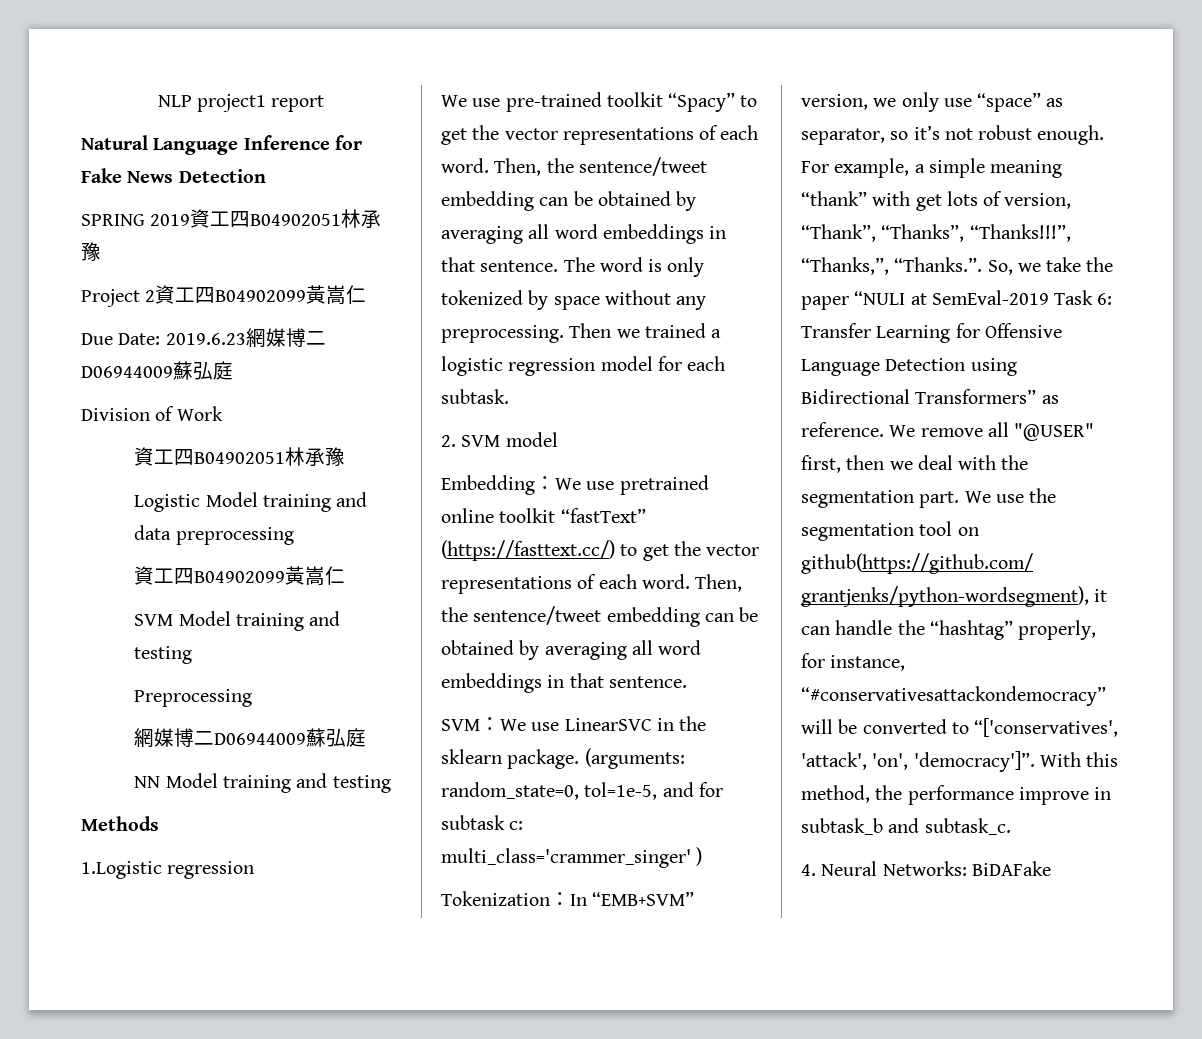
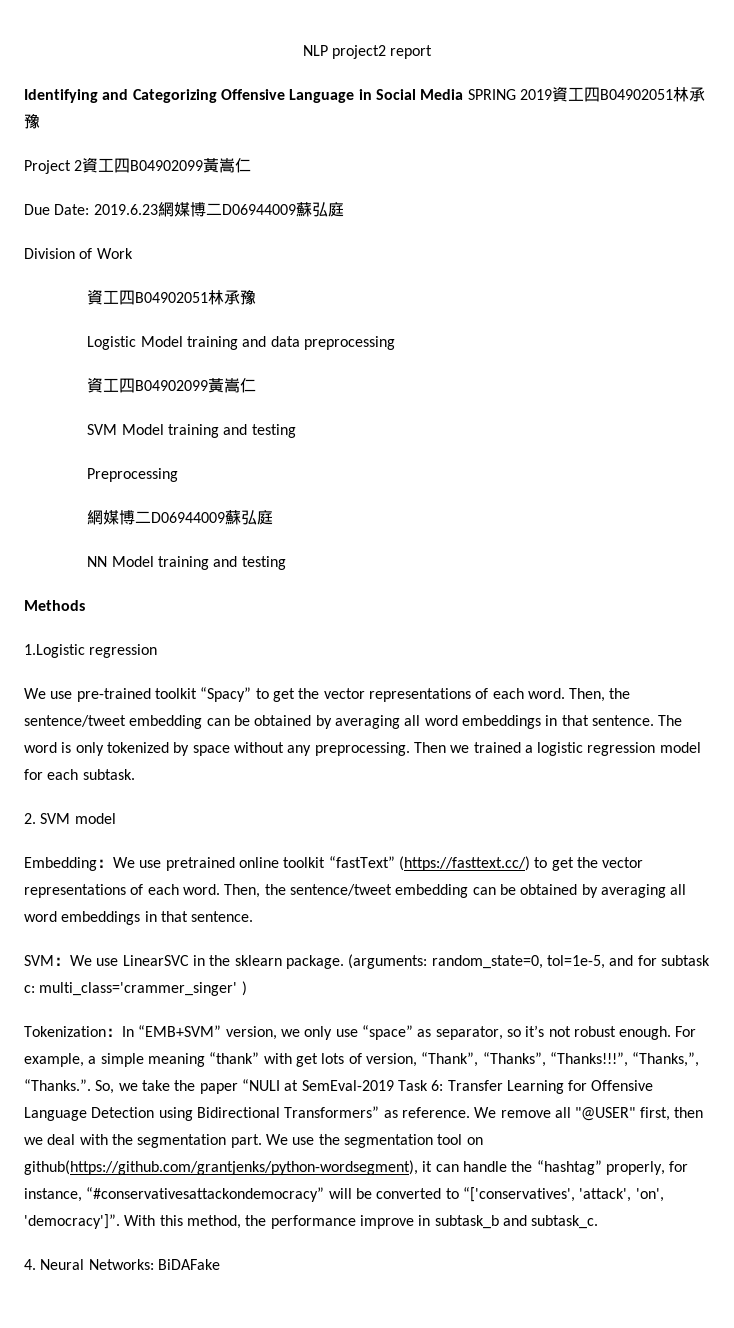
[197,94,266,112] project1 -> [332,45,386,59] project2
[81,135,362,155] [81,168,266,183] Natural Language Inference for Fake News Detection // -> [24,89,464,103] Identifying and Categorizing Offensive Language in Social Media

